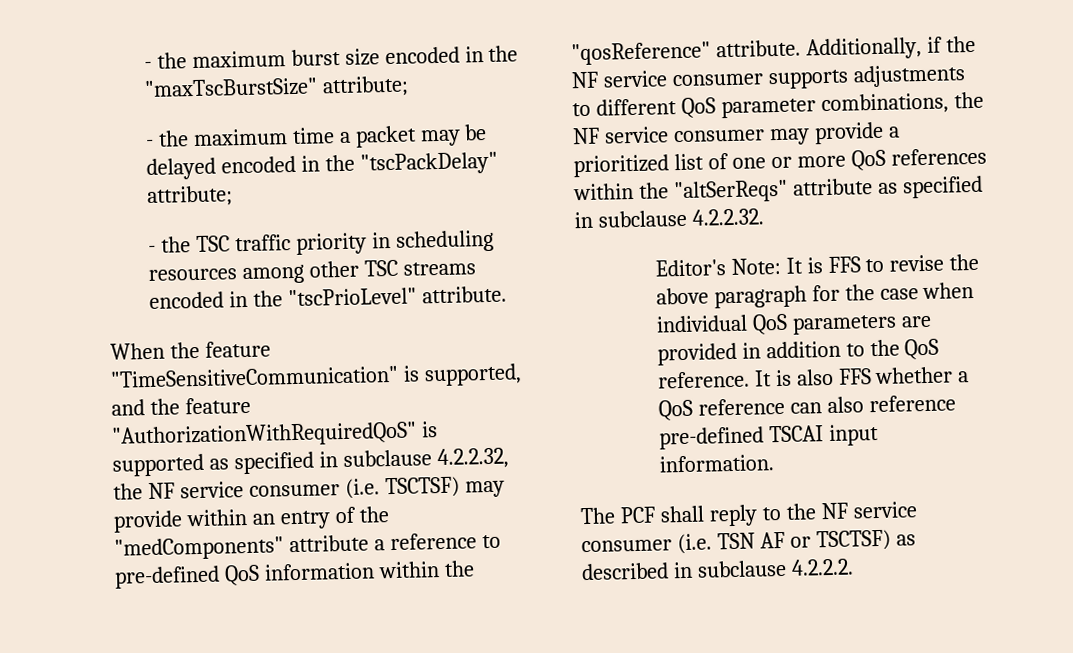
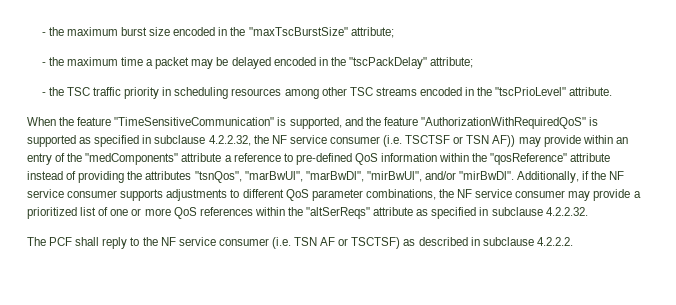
[384,476,460,499] TSCTSF) -> [405,135,516,147] TSCTSF or TSN AF))
[715,39,801,58] attribute. -> [570,153,611,162] [27,171,515,183] attribute instead of providing the attributes "tsnQos", "marBwUl", "marBwDl", "mirBwUl", and/or "mirBwDl".
[654,253,980,277] [655,281,975,309] [655,313,932,335] [656,338,940,366] [656,366,970,389] [657,394,956,421] [658,423,879,450] [658,454,775,473] // Editor's Note: It is FFS to revise the above paragraph for the case when individual QoS parameters are provided in addition to the QoS reference. It is also FFS whether a QoS reference can also reference pre-defined TSCAI input information. -> (588, 211) none

